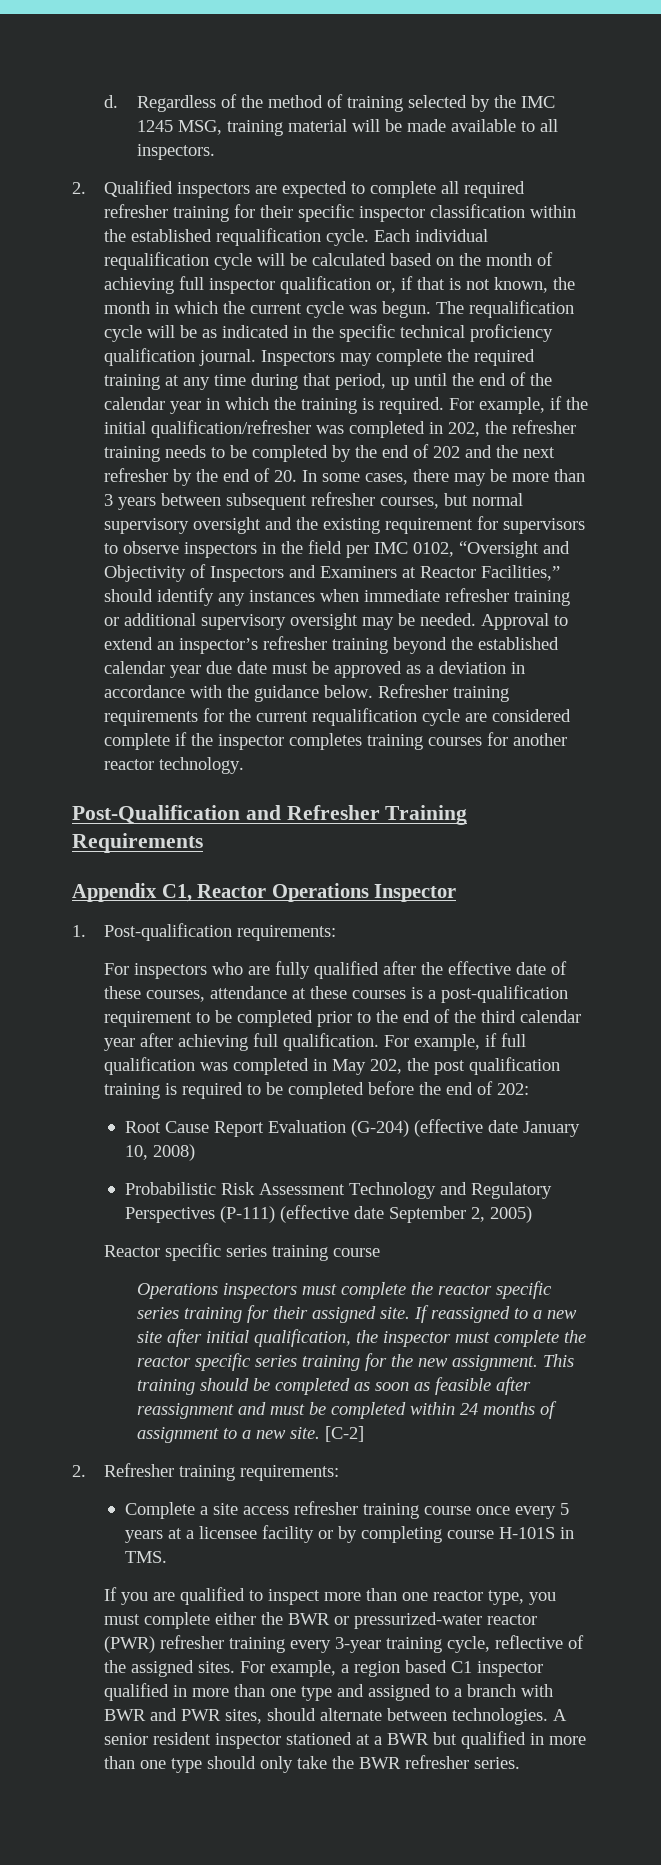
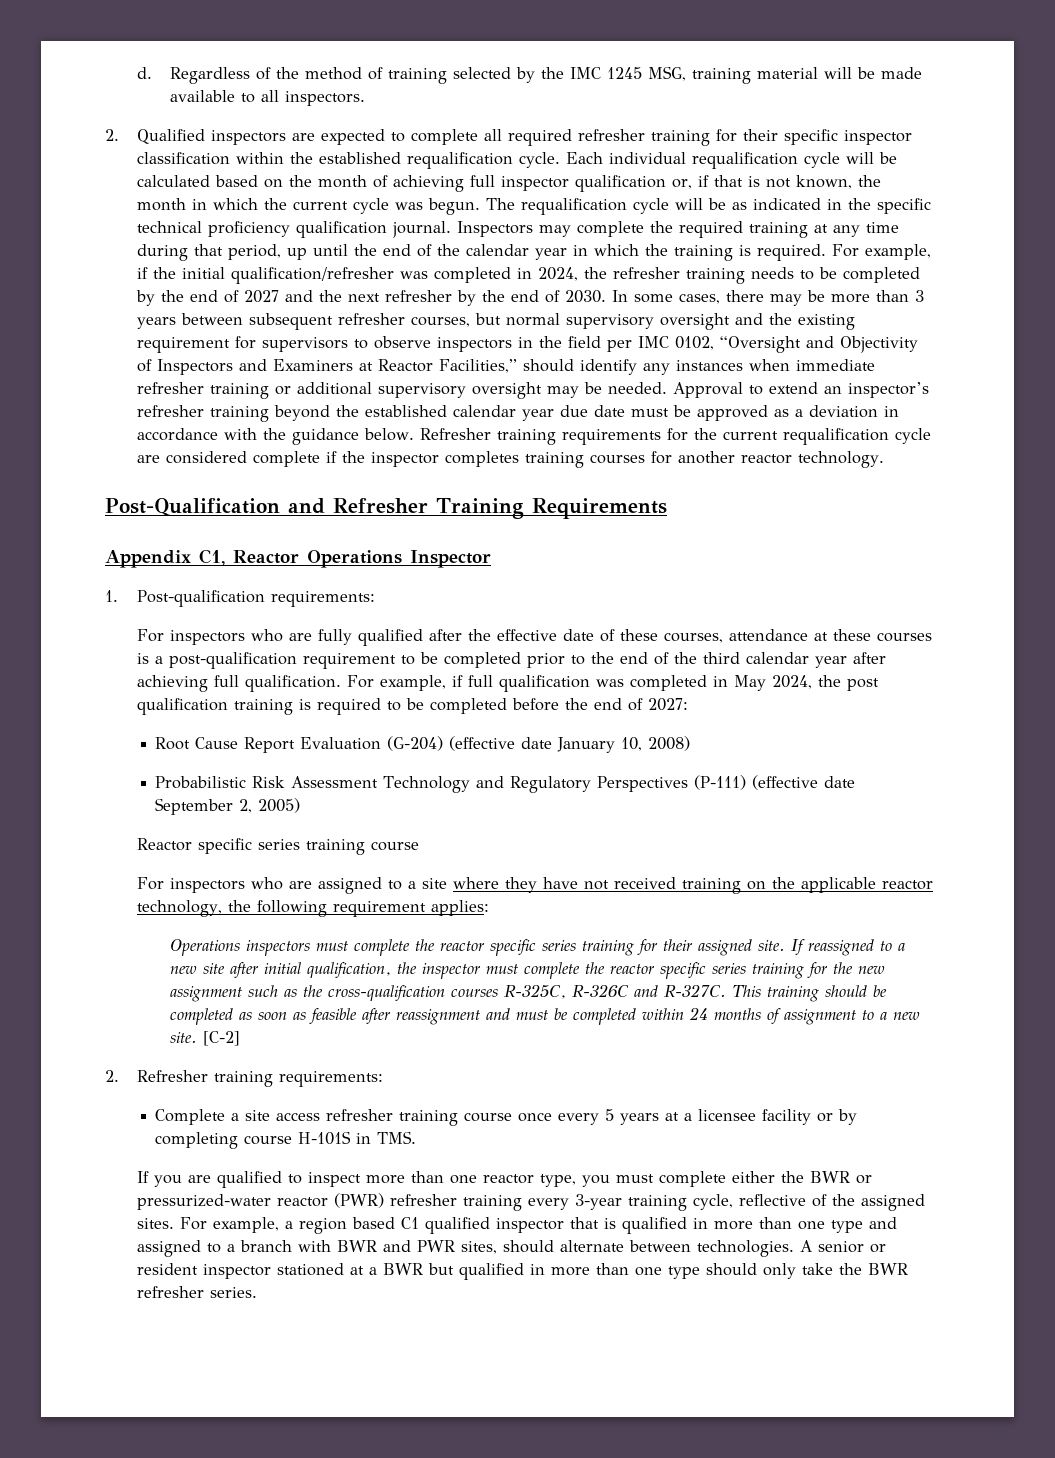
[448,422,481,437] 202, -> [538,267,579,281] 2024,
[433,446,461,458] 202 -> [244,290,280,303] 2027
[274,470,298,482] 20. -> [565,290,607,303] 2030.
[370,1059,403,1074] 202, -> [772,675,813,689] 2024,
[497,1083,530,1095] 202: -> [648,698,689,711] 2027:
(381, 1252) none -> [137,877,934,894] [137,900,490,917] // For inspectors who are assigned to a site where they have not received training on the applicable reactor technology, the following requirement applies:
[451,1355,538,1371] assignment. -> [169,984,726,1002] assignment such as the cross-qualification courses R-325C, R-326C and R-327C.
[477,1661,544,1677] inspector -> [425,1217,617,1234] qualified inspector that is
(149, 1739) none -> [870,1244,887,1253] or

